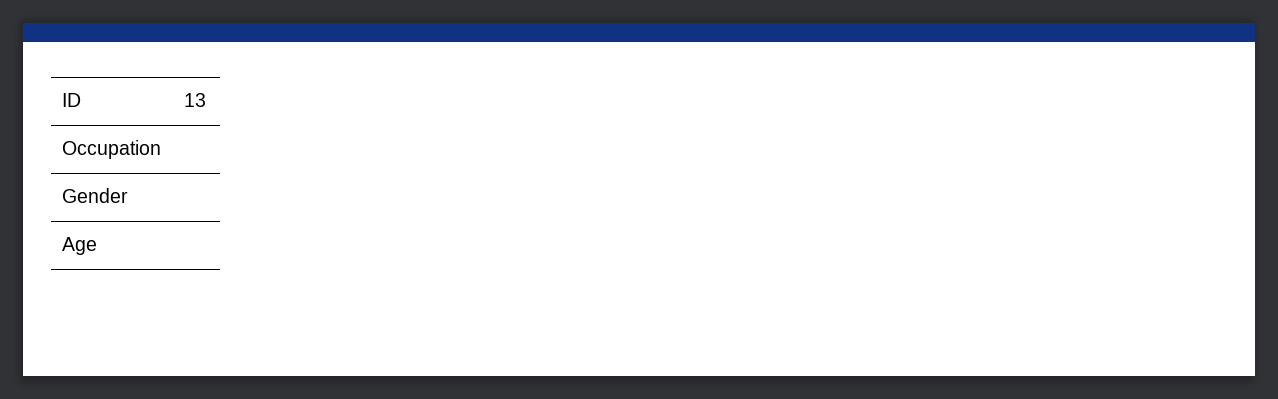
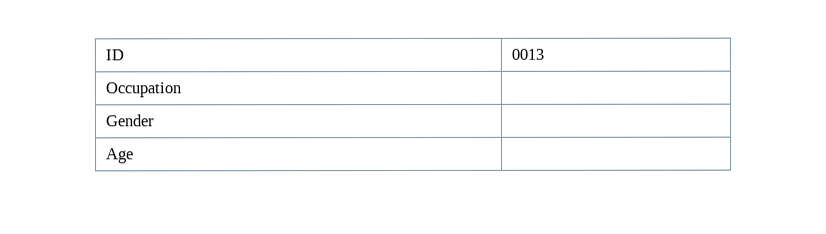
[184,93,207,107] 13 -> [511,48,545,60] 0013

